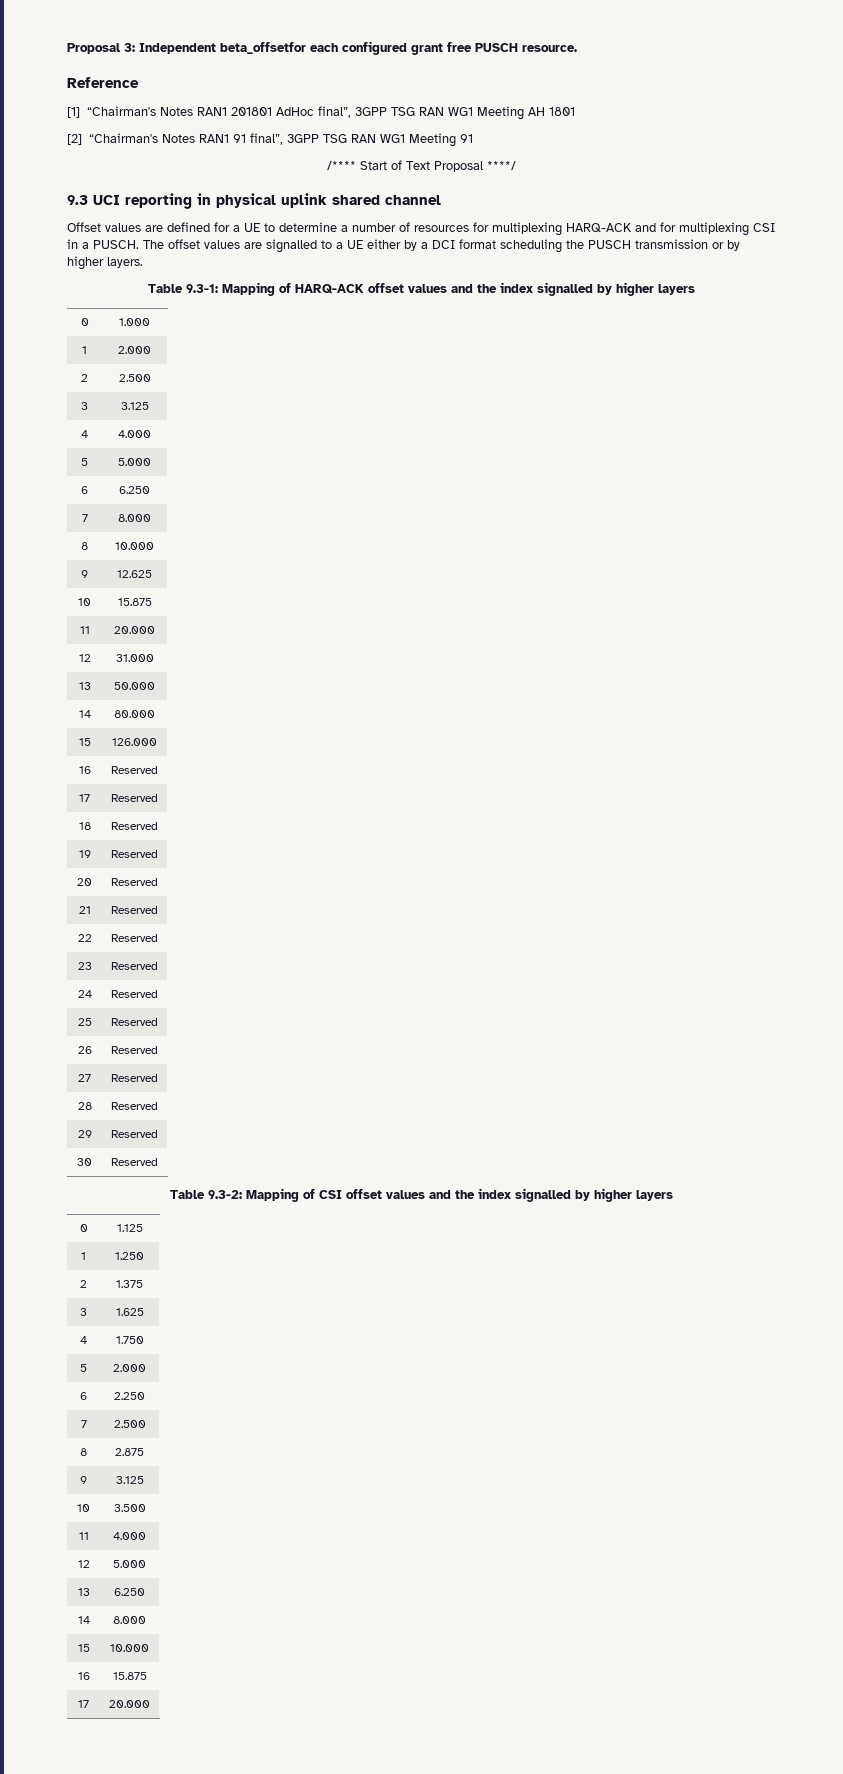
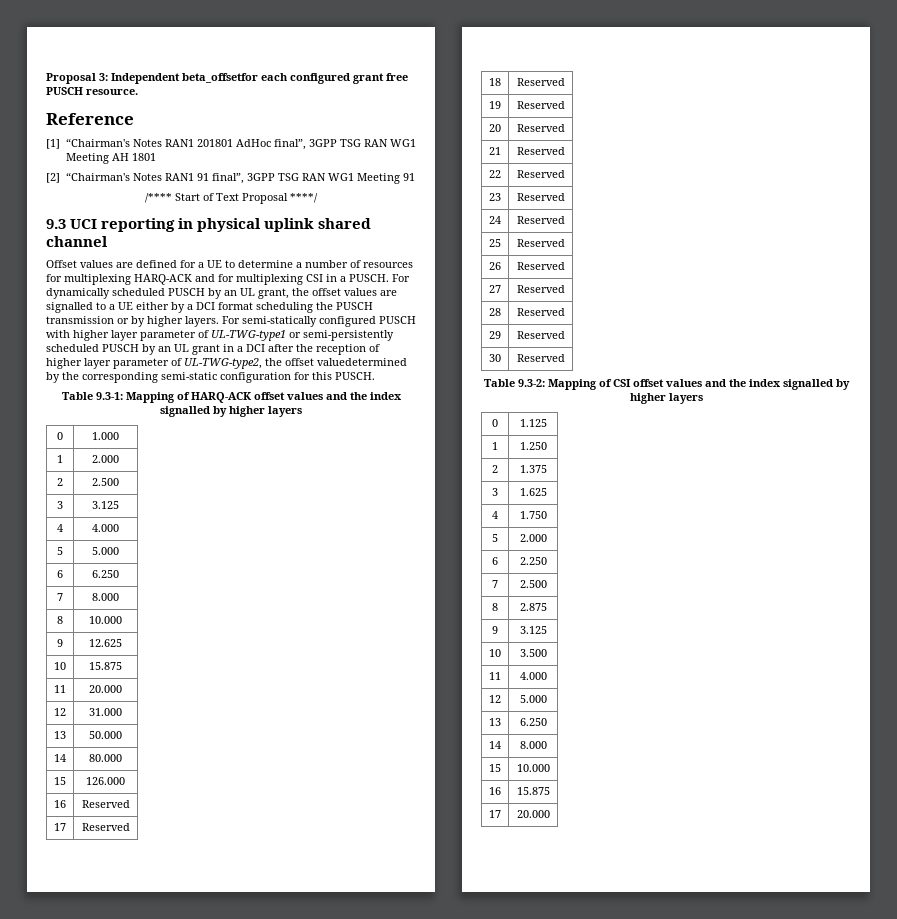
[143,240,164,249] The -> [392,274,410,282] [46,288,309,299] For dynamically scheduled PUSCH by an UL grant, the
(143, 262) none -> [222,316,416,327] [46,330,394,341] [46,344,380,355] [46,358,407,369] [46,372,375,383] For semi-statically configured PUSCH with higher layer parameter of UL-TWG-type1 or semi-persistently scheduled PUSCH by an UL grant in a DCI after the reception of higher layer parameter of UL-TWG-type2, the offset valuedetermined by the corresponding semi-static configuration for this PUSCH.

